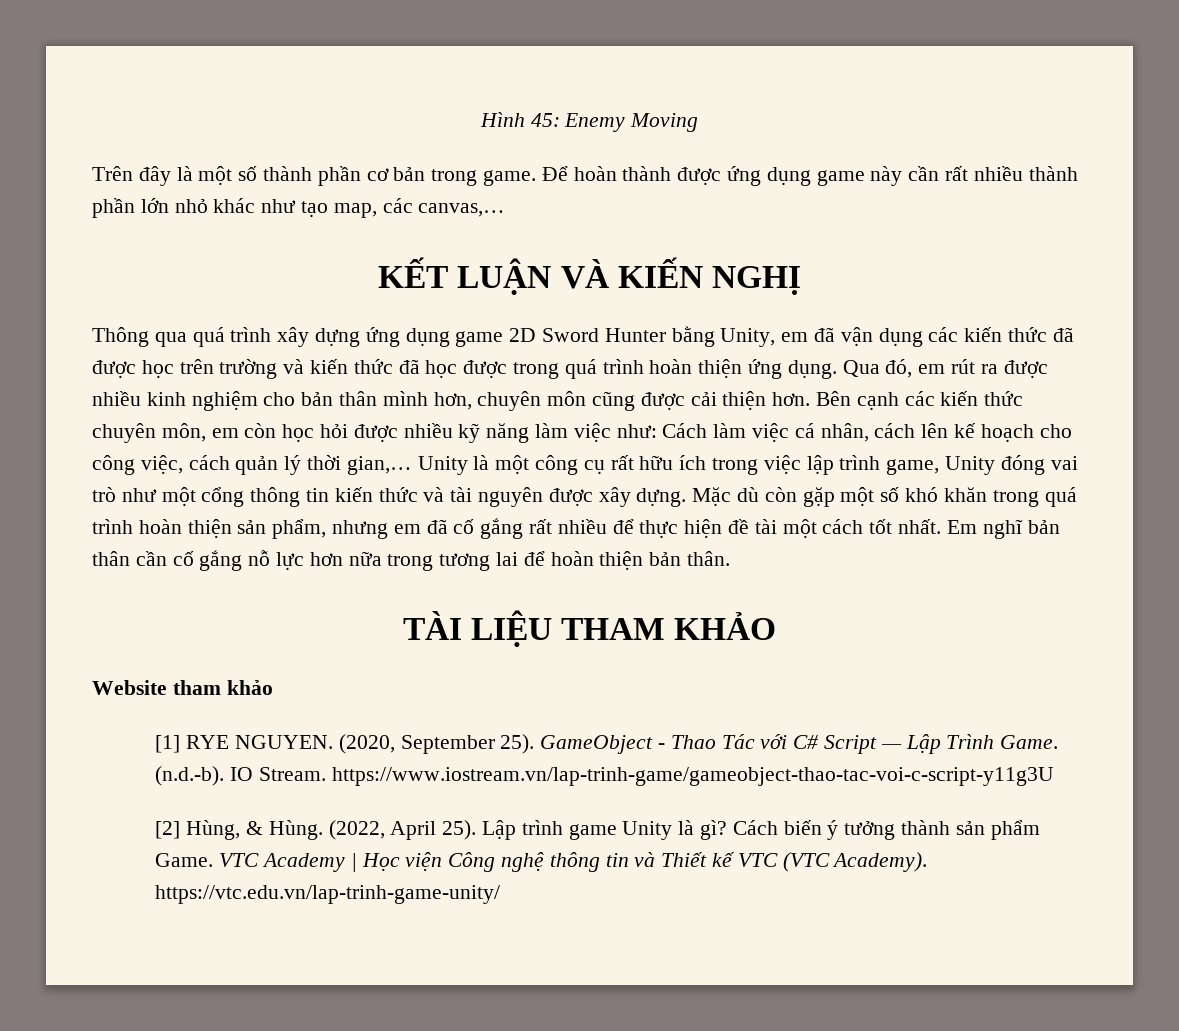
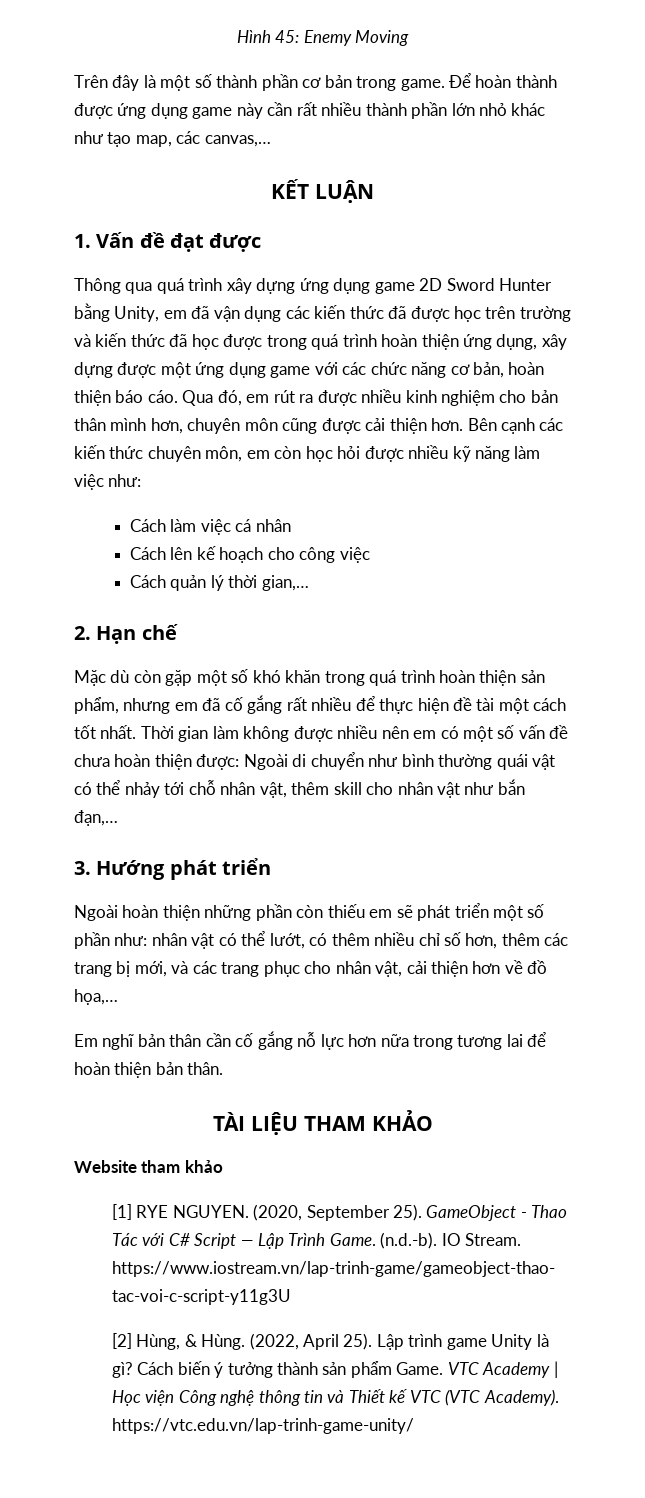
[560,257,801,295] VÀ KIẾN NGHỊ -> [74,232,262,252] // 1. Vấn đề đạt được
[787,360,837,379] dụng. -> [496,334,567,350] [74,362,545,378] [74,390,178,406] dụng, xây dựng được một ứng dụng game với các chức năng cơ bản, hoàn thiện báo cáo.
(657, 431) none -> (142, 480) //
[820,423,916,442] nhân, cách -> [255,519,291,532] [129,547,166,560] nhân // Cách
[140,455,230,474] việc, cách -> [339,547,370,563] [129,575,166,588] việc // Cách
[417,455,1078,475] [92,487,687,507] Unity là một công cụ rất hữu ích trong việc lập trình game, Unity đóng vai trò như một cổng thông tin kiến thức và tài nguyên được xây dựng. -> [74,624,178,644] // 2. Hạn chế //
(942, 526) none -> [140,725,569,742] [74,752,556,770] [74,779,525,798] [74,810,118,826] [74,858,271,880] [74,903,546,921] [74,931,569,949] [74,960,548,977] [74,989,118,1005] Thời gian làm không được nhiều nên em có một số vấn đề chưa hoàn thiện được: Ngoài di chuyển như bình thường quái vật có thể nhảy tới chỗ nhân vật, thêm skill cho nhân vật như bắn đạn,… // 3. Hướng phát triển // Ngoài hoàn thiện những phần còn thiếu em sẽ phát triển một số phần như: nhân vật có thể lướt, có thêm nhiều chỉ số hơn, thêm các trang bị mới, và các trang phục cho nhân vật, cải thiện hơn về đồ họa,… //

